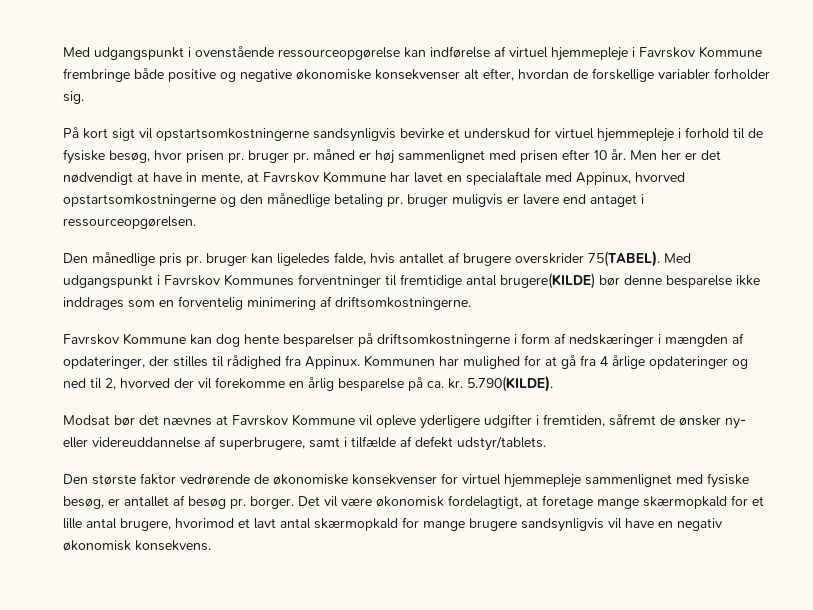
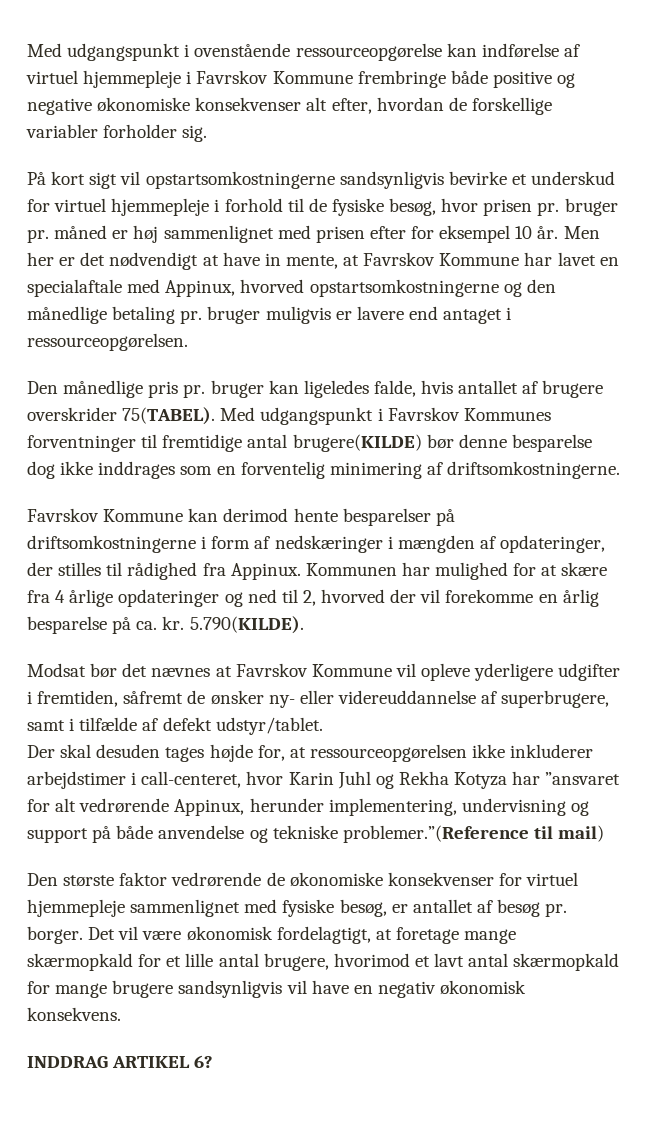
(590, 154) none -> [411,225,511,243] for eksempel
(732, 281) none -> [27,461,55,479] dog
[216,334,240,347] dog -> [223,508,289,522] derimod
[561,355,576,369] gå -> [561,562,608,576] skære
[457,436,546,451] udstyr/tablets. -> [215,717,323,735] [27,744,594,762] [27,771,621,789] [27,798,589,816] [27,825,605,843] udstyr/tablet. // Der skal desuden tages højde for, at ressourceopgørelsen ikke inkluderer arbejdstimer i call-centeret, hvor Karin Juhl og Rekha Kotyza har ”ansvaret for alt vedrørende Appinux, herunder implementering, undervisning og support på både anvendelse og tekniske problemer.”(Reference til mail)
(211, 545) none -> [27,1055,214,1068] // INDDRAG ARTIKEL 6?

